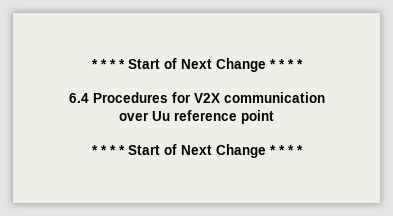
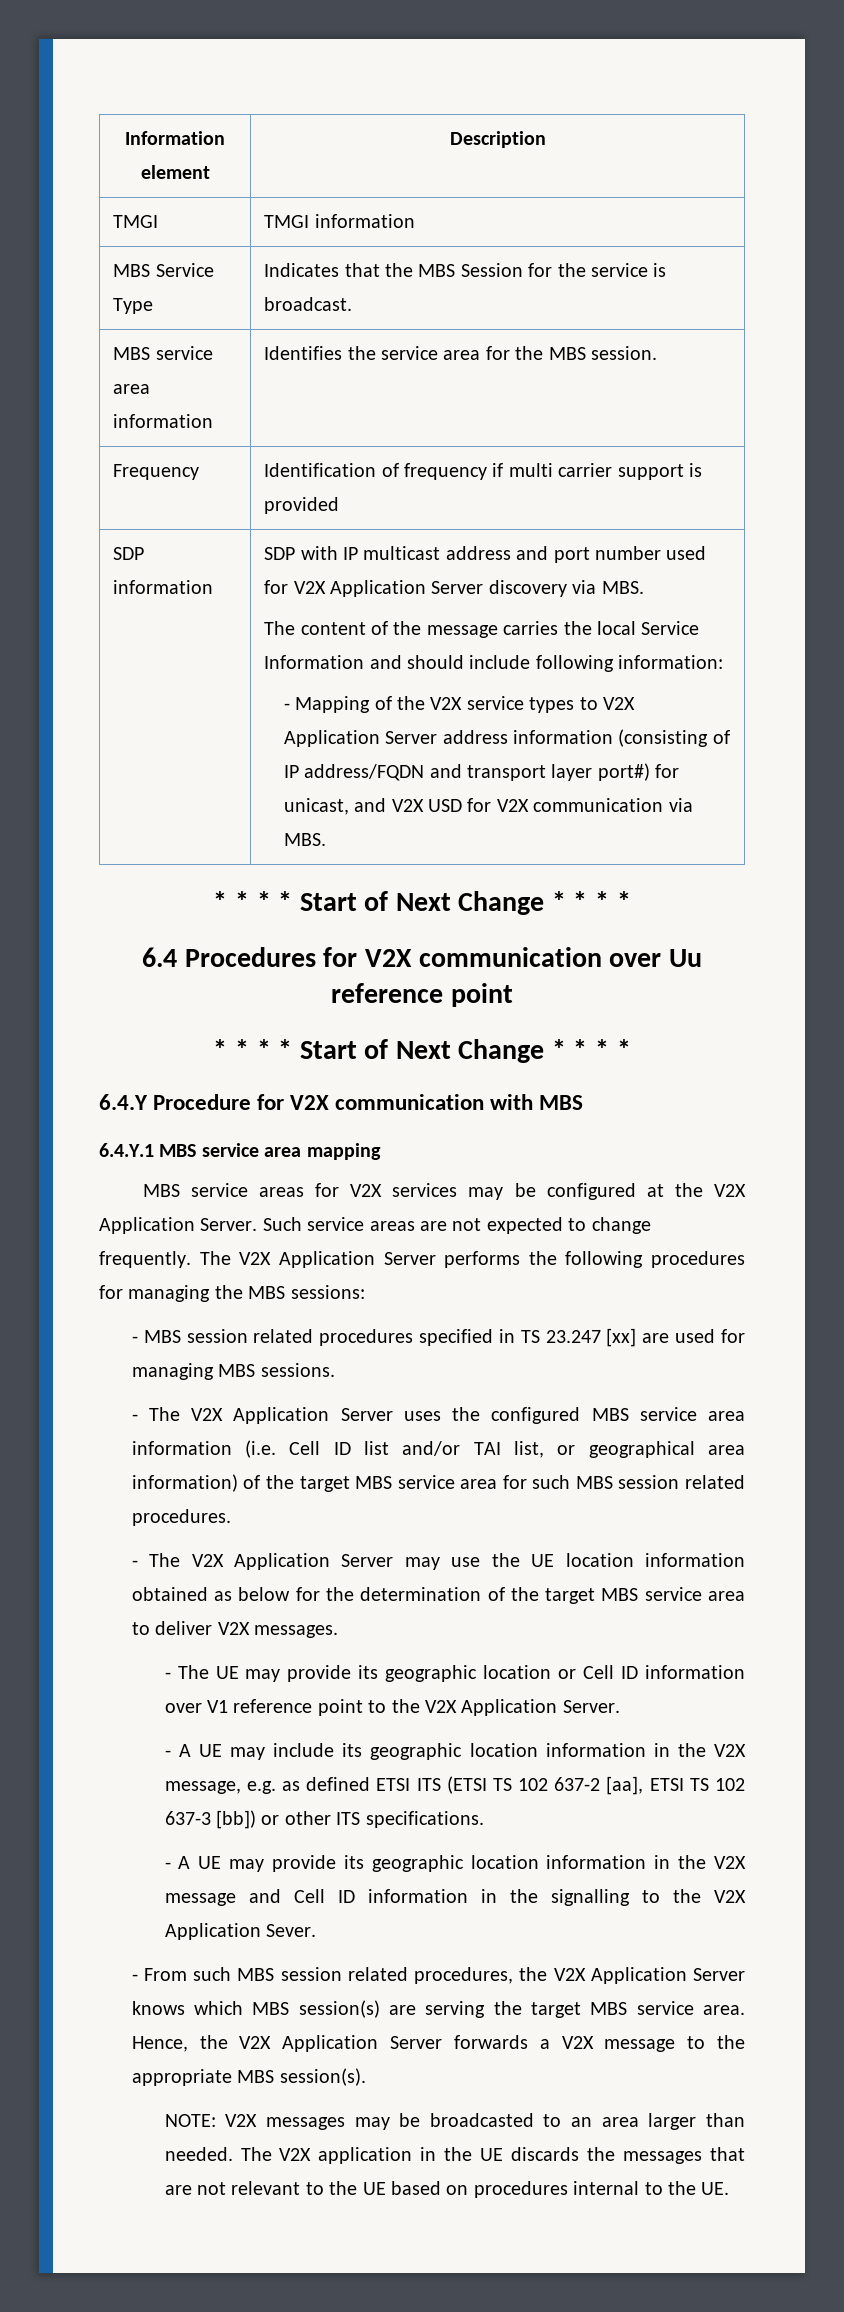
(91, 64) none -> [125,131,225,145] [140,165,210,179] [449,131,546,148] [113,215,159,228] [264,214,415,228] [113,263,214,277] [113,298,154,314] [264,263,667,277] [264,297,353,311] [113,346,213,360] [113,384,151,394] [113,414,214,428] [264,346,657,360] [113,464,200,480] [264,463,702,480] [264,497,340,514] [113,547,145,560] [113,580,214,594] [264,546,707,563] [264,580,644,597] [264,621,700,638] [264,655,724,672] [283,696,636,713] [283,729,730,747] [283,763,680,781] [283,798,693,815] [283,833,326,846] Information element | Description // TMGI | TMGI information // MBS Service Type | Indicates that the MBS Session for the service is broadcast. // MBS service area information | Identifies the service area for the MBS session. // Frequency | Identification of frequency if multi carrier support is provided // SDP information | SDP with IP multicast address and port number used for V2X Application Server discovery via MBS. // The content of the message carries the local Service Information and should include following information: // - Mapping of the V2X service types to V2X Application Server address information (consisting of IP address/FQDN and transport layer port#) for unicast, and V2X USD for V2X communication via MBS. //
(303, 150) none -> [99,1094,584,1110] [99,1143,381,1160] [142,1183,747,1200] [99,1217,651,1234] [99,1251,745,1268] [99,1285,365,1302] [131,1328,745,1347] [131,1363,335,1380] [131,1407,745,1424] [131,1440,746,1458] [131,1474,745,1492] [131,1509,231,1526] [131,1553,745,1570] [131,1587,745,1604] [131,1621,339,1638] [164,1665,746,1682] [164,1699,620,1716] [164,1743,746,1760] [164,1776,746,1795] [164,1810,484,1829] [164,1855,747,1872] [164,1889,746,1906] [164,1923,317,1940] [131,1967,745,1984] [131,2000,745,2018] [131,2035,745,2052] [131,2068,366,2086] [164,2113,746,2130] [164,2147,745,2164] [164,2181,730,2198] // 6.4.Y Procedure for V2X communication with MBS // 6.4.Y.1 MBS service area mapping // MBS service areas for V2X services may be configured at the V2X Application Server. Such service areas are not expected to change frequently. The V2X Application Server performs the following procedures for managing the MBS sessions: // - MBS session related procedures specified in TS 23.247 [xx] are used for managing MBS sessions. // - The V2X Application Server uses the configured MBS service area information (i.e. Cell ID list and/or TAI list, or geographical area information) of the target MBS service area for such MBS session related procedures. // - The V2X Application Server may use the UE location information obtained as below for the determination of the target MBS service area to deliver V2X messages. // - The UE may provide its geographic location or Cell ID information over V1 reference point to the V2X Application Server. // - A UE may include its geographic location information in the V2X message, e.g. as defined ETSI ITS (ETSI TS 102 637-2 [aa], ETSI TS 102 637-3 [bb]) or other ITS specifications. // - A UE may provide its geographic location information in the V2X message and Cell ID information in the signalling to the V2X Application Sever. // - From such MBS session related procedures, the V2X Application Server knows which MBS session(s) are serving the target MBS service area. Hence, the V2X Application Server forwards a V2X message to the appropriate MBS session(s). // NOTE: V2X messages may be broadcasted to an area larger than needed. The V2X application in the UE discards the messages that are not relevant to the UE based on procedures internal to the UE.

